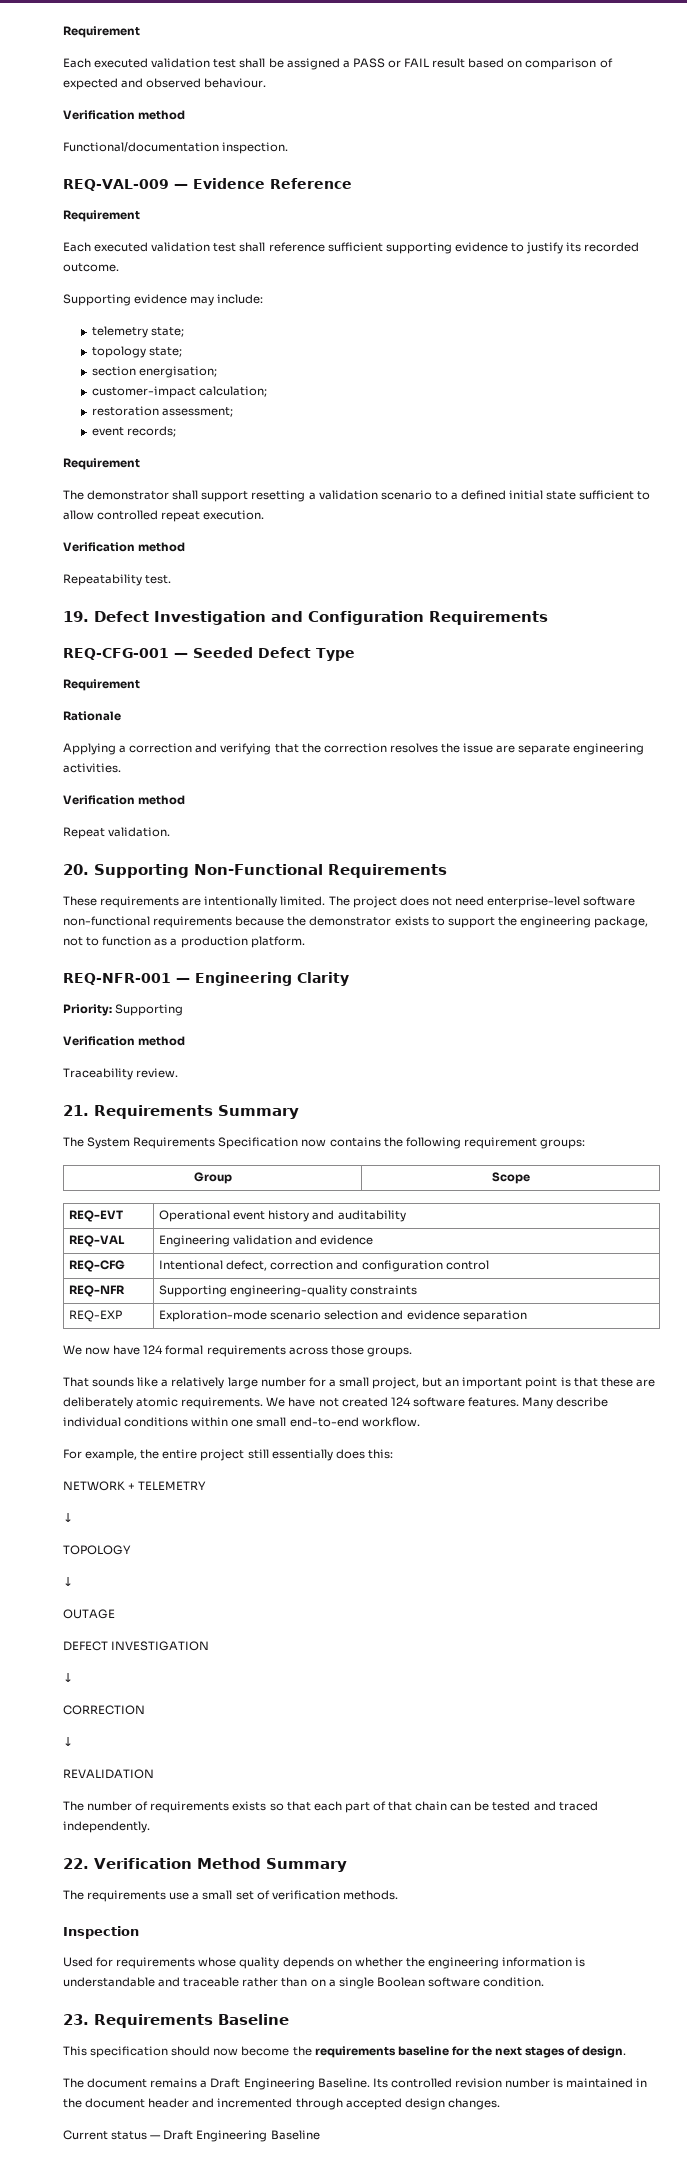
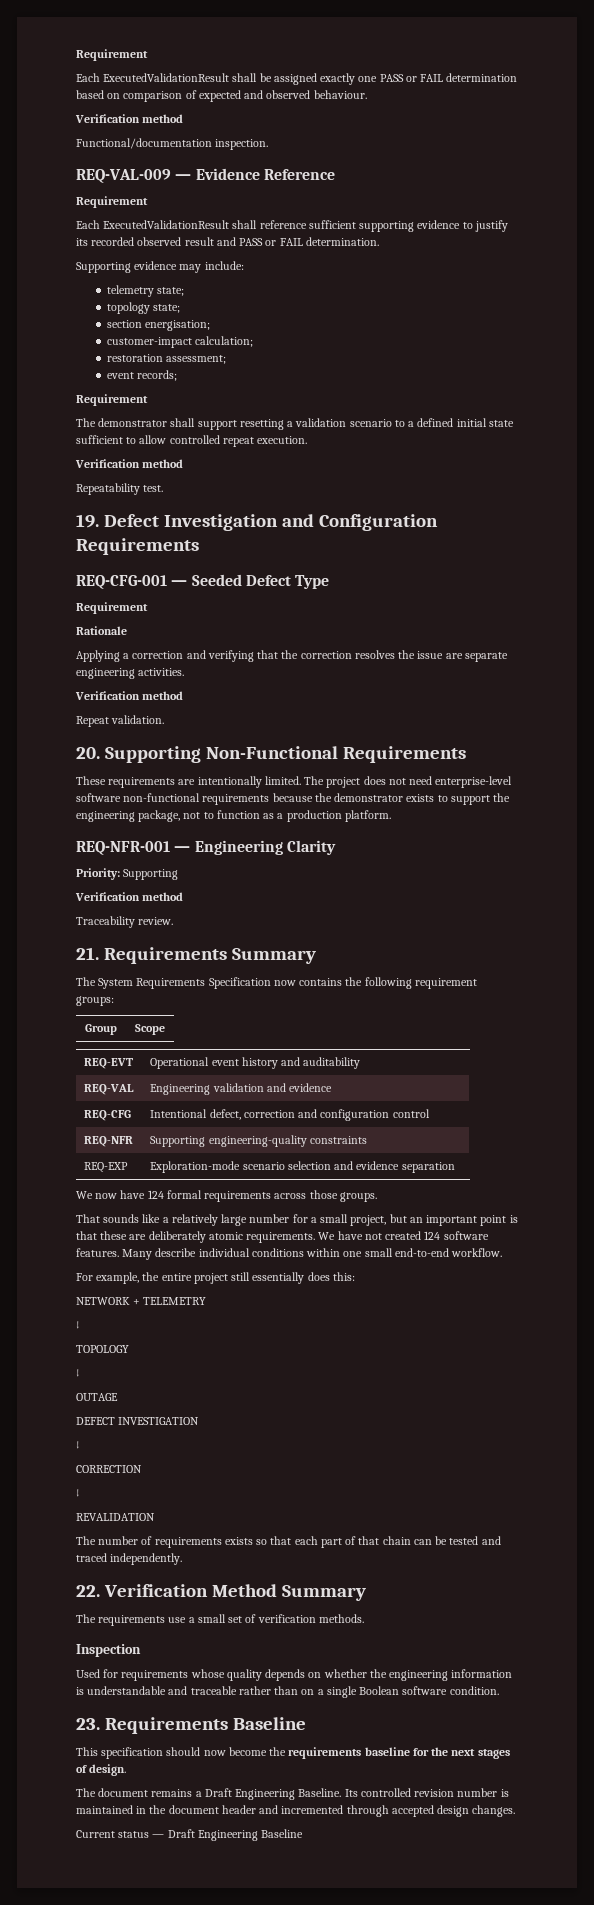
[63,26,140,38] [63,58,237,68] Requirement // Each executed validation test -> [76,49,148,61] [76,73,230,82] Requirement // Each ExecutedValidationResult
[342,58,466,68] a PASS or FAIL result -> [320,73,518,85] exactly one PASS or FAIL determination
[94,242,237,252] executed validation test -> [103,220,230,229] ExecutedValidationResult
[63,263,119,272] outcome. -> [137,237,379,246] observed result and PASS or FAIL determination.

